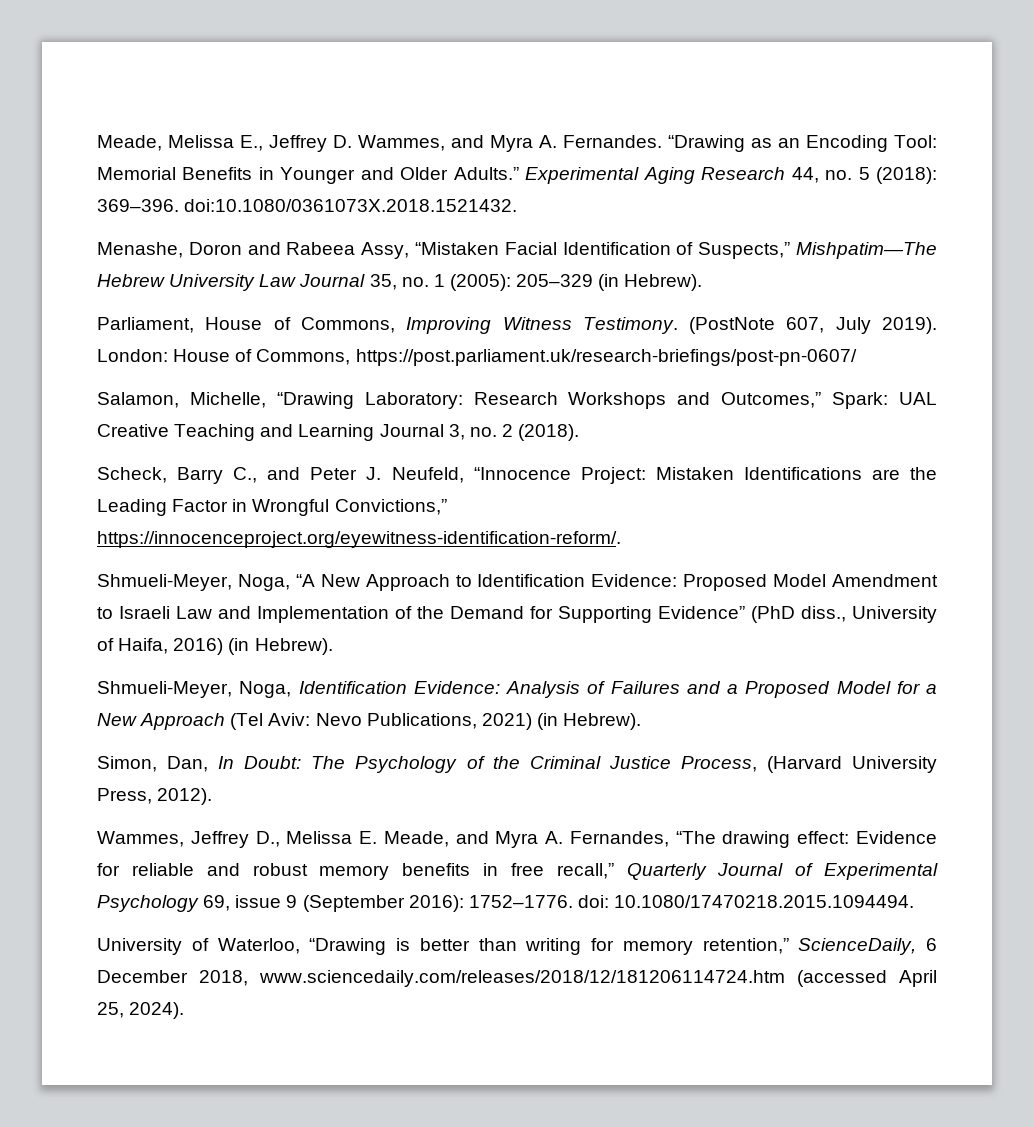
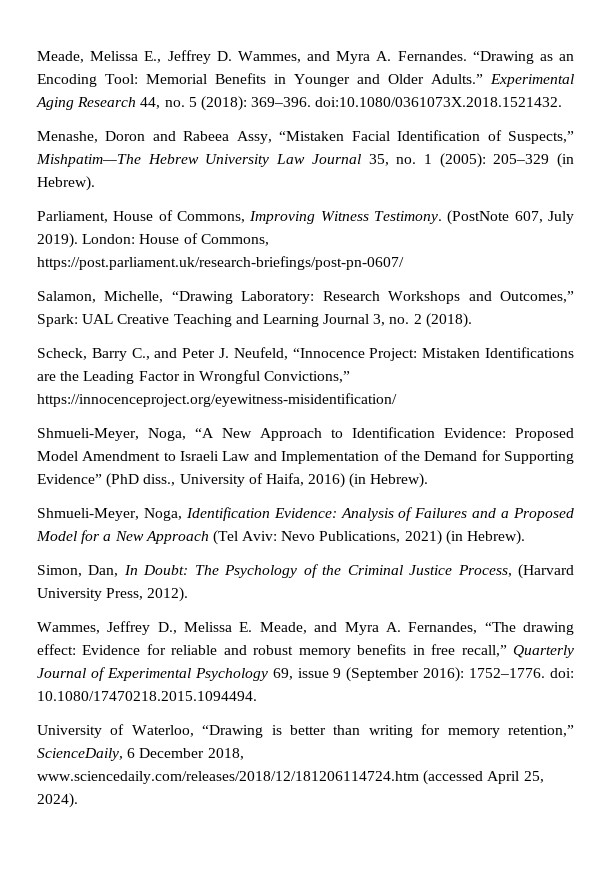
[97,531,621,548] https://innocenceproject.org/eyewitness-identification-reform/. -> [37,393,397,407] https://innocenceproject.org/eyewitness-misidentification/

